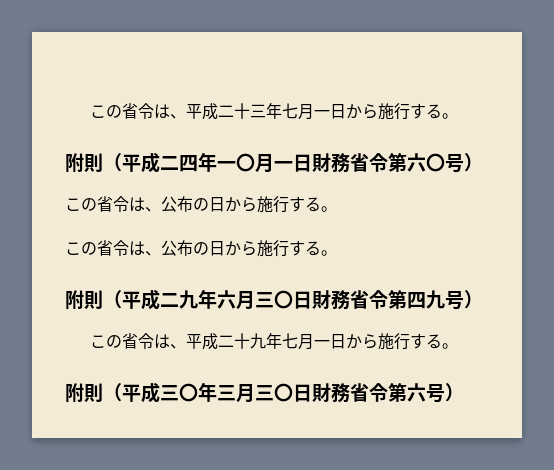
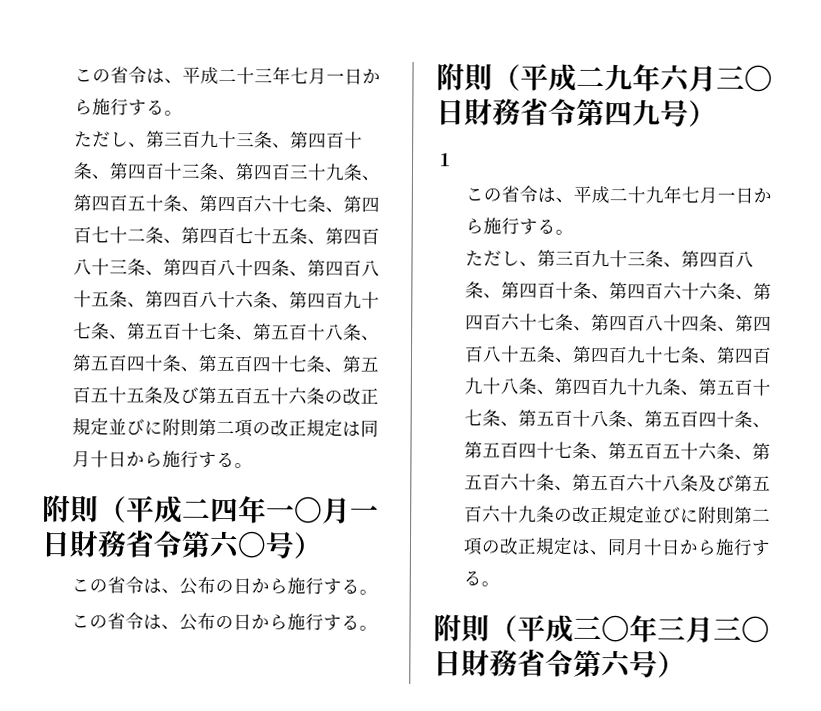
(459, 116) none -> [73,130,363,149] [72,162,380,181] [72,194,380,213] [72,226,380,245] [72,258,380,277] [72,290,380,309] [72,322,380,341] [71,354,379,373] [71,386,379,405] [71,417,379,438] [71,450,253,469] // ただし、第三百九十三条、第四百十条、第四百十三条、第四百三十九条、第四百五十条、第四百六十七条、第四百七十二条、第四百七十五条、第四百八十三条、第四百八十四条、第四百八十五条、第四百八十六条、第四百九十七条、第五百十七条、第五百十八条、第五百四十条、第五百四十七条、第五百五十五条及び第五百五十六条の改正規定並びに附則第二項の改正規定は同月十日から施行する。
(483, 299) none -> [436,153,455,167] // １
(459, 346) none -> [464,249,754,268] [464,281,772,300] [464,313,772,332] [463,345,772,364] [463,377,771,396] [463,409,771,428] [463,441,771,460] [463,473,771,492] [463,505,771,525] [462,536,771,556] [462,570,500,587] // ただし、第三百九十三条、第四百八条、第四百十条、第四百六十六条、第四百六十七条、第四百八十四条、第四百八十五条、第四百九十七条、第四百九十八条、第四百九十九条、第五百十七条、第五百十八条、第五百四十条、第五百四十七条、第五百五十六条、第五百六十条、第五百六十八条及び第五百六十九条の改正規定並びに附則第二項の改正規定は、同月十日から施行する。

